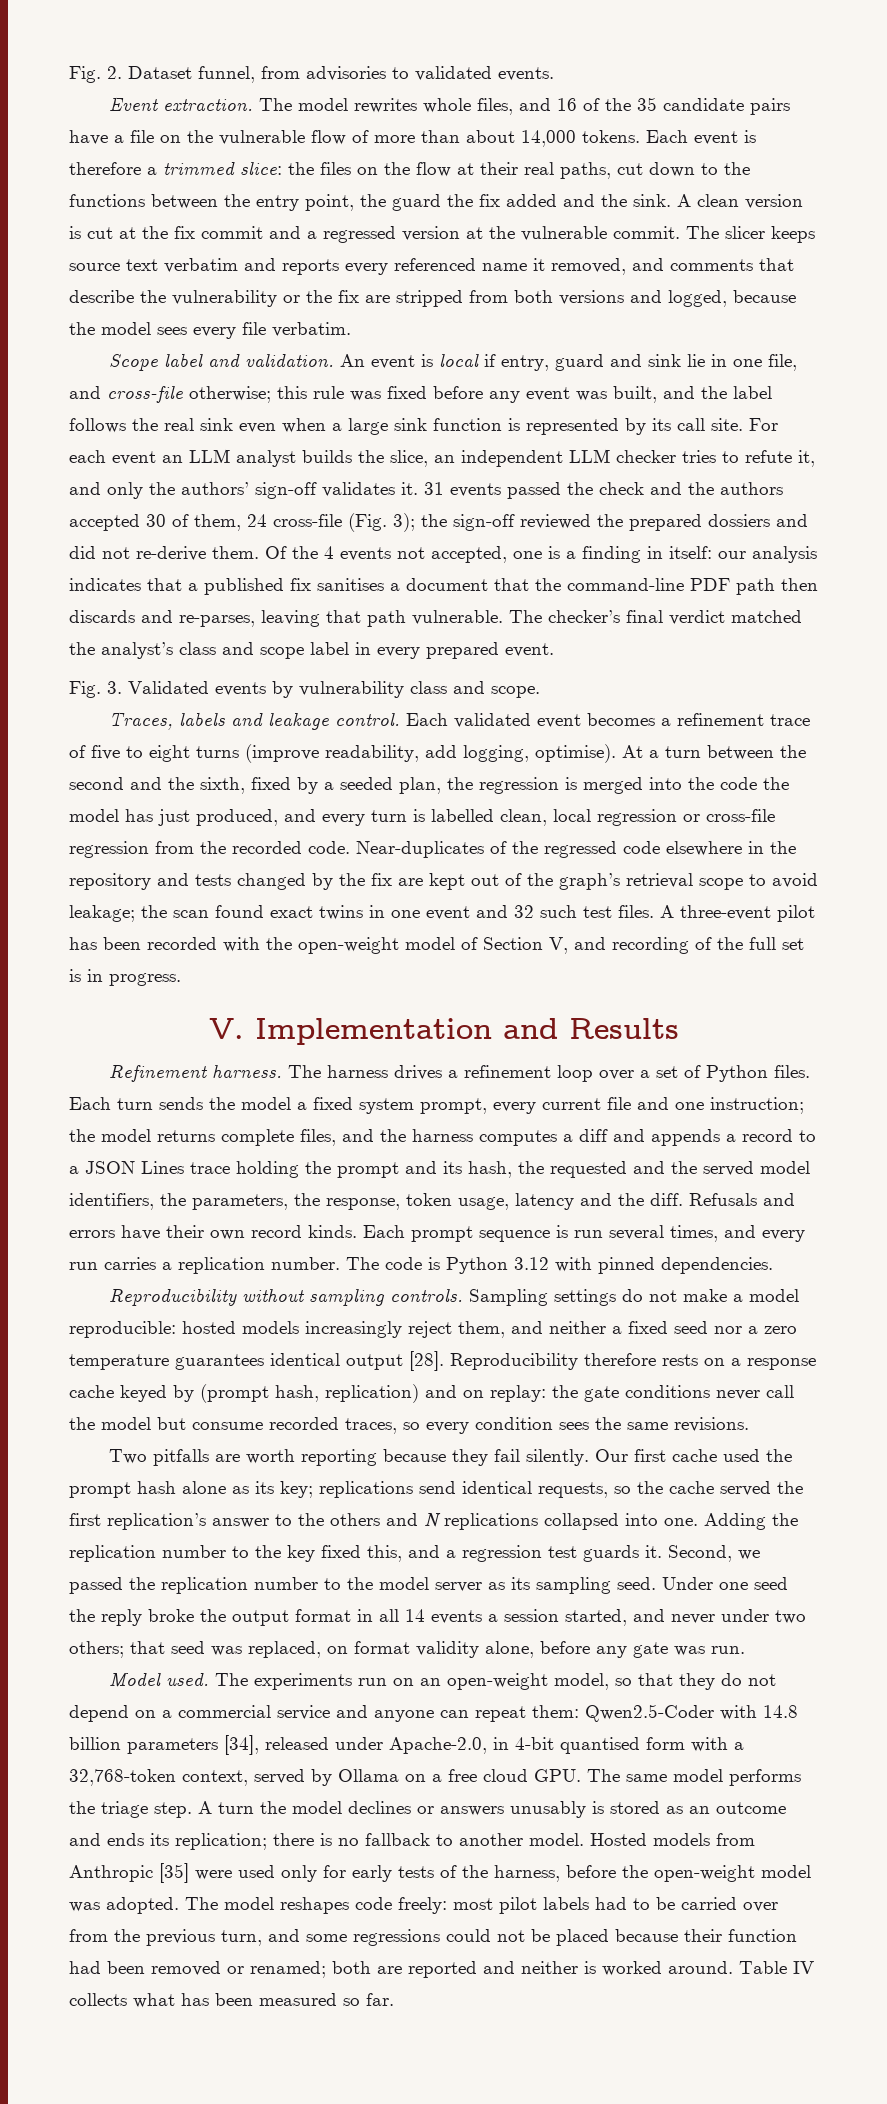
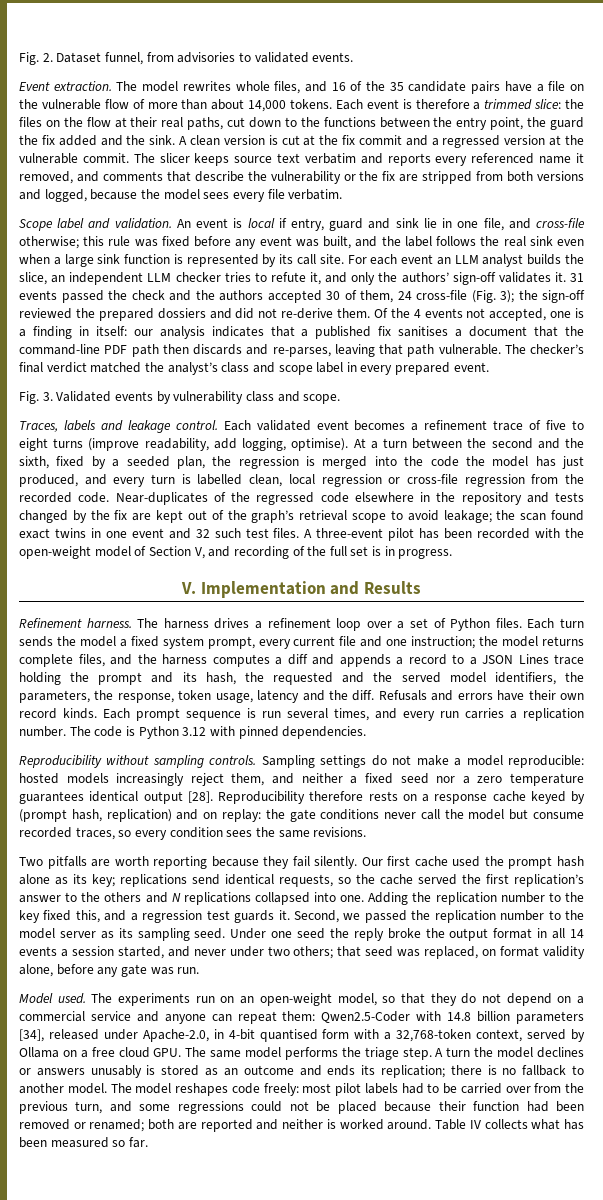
[590,1833,755,1846] [69,1863,811,1883] [69,1897,179,1914] Hosted models from Anthropic [35] were used only for early tests of the harness, before the open-weight model was adopted. -> (107, 1088) none

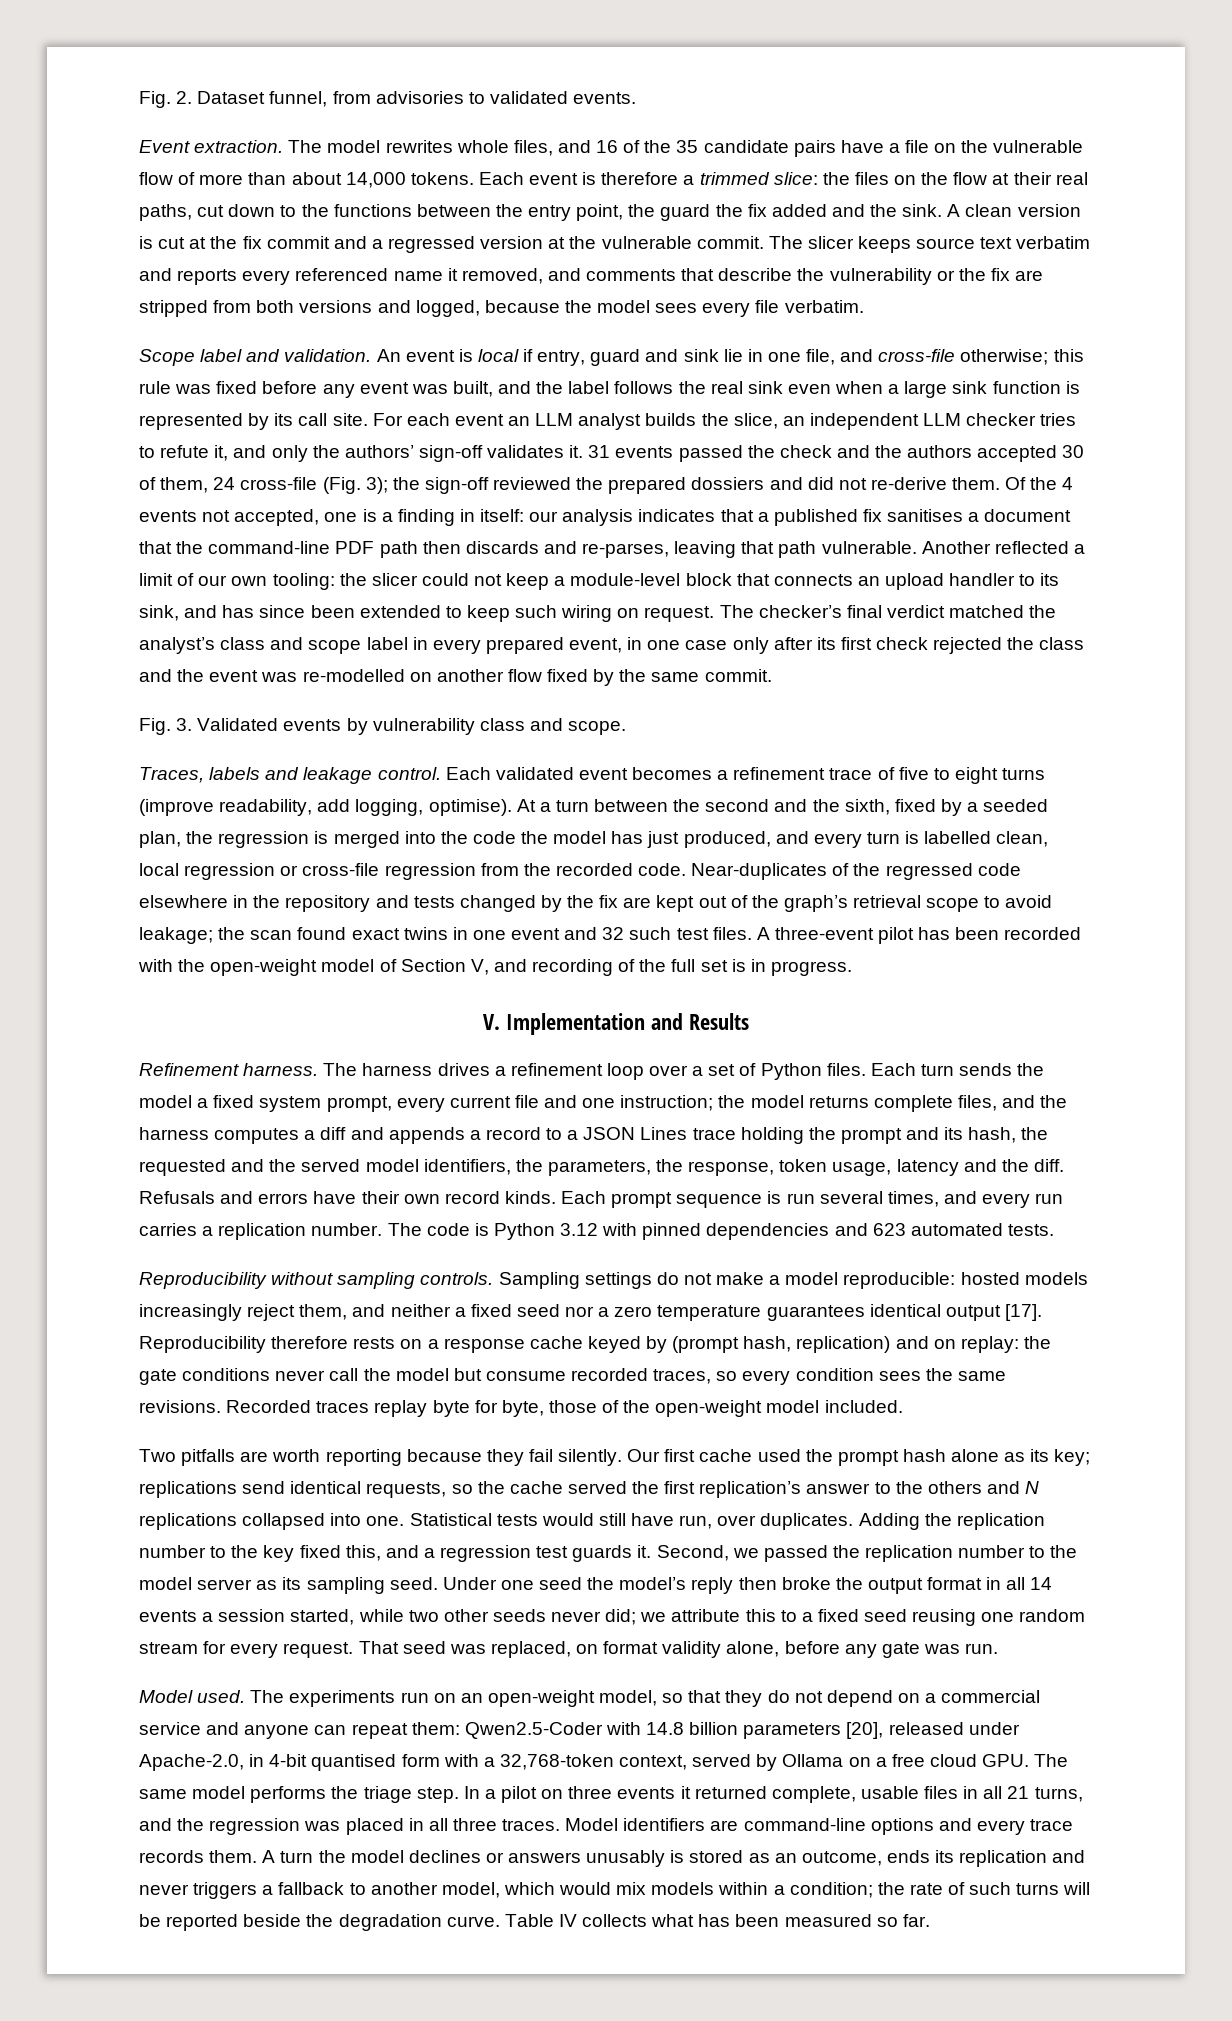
(501, 349) none -> [921,541,1085,554] [139,573,1060,590] [139,605,715,622] Another reflected a limit of our own tooling: the slicer could not keep a module-level block that connects an upload handler to its sink, and has since been extended to keep such wiring on request.
[453,362,489,372] event. -> [569,637,1085,654] [139,669,772,686] event, in one case only after its first check rejected the class and the event was re-modelled on another flow fixed by the same commit.
[282,726,367,739] dependencies. -> [706,1223,1054,1240] dependencies and 623 automated tests.
[187,791,213,803] [28]. -> [1004,1304,1042,1321] [17].
(367, 832) none -> [226,1400,903,1417] Recorded traces replay byte for byte, those of the open-weight model included.
(365, 898) none -> [409,1513,854,1530] Statistical tests would still have run, over duplicates.
[353,928,384,941] reply -> [619,1577,777,1594] model’s reply then
[167,946,362,959] and never under two others; that -> [358,1609,1086,1626] [139,1641,399,1658] while two other seeds never did; we attribute this to a fixed seed reusing one random stream for every request. That
[19,1029,44,1042] [34], -> [846,1722,884,1739] [20],
(432, 1053) none -> [463,1786,1083,1803] [139,1818,1074,1835] [139,1850,258,1863] In a pilot on three events it returned complete, usable files in all 21 turns, and the regression was placed in all three traces. Model identifiers are command-line options and every trace records them.
[243,1065,584,1078] [19,1083,584,1096] [19,1101,584,1114] [19,1119,432,1132] outcome and ends its replication; there is no fallback to another model. The model reshapes code freely: most pilot labels had to be carried over from the previous turn, and some regressions could not be placed because their function had been removed or renamed; both are reported and neither is worked around. -> [801,1850,1086,1867] [139,1882,1091,1899] [139,1914,500,1931] outcome, ends its replication and never triggers a fallback to another model, which would mix models within a condition; the rate of such turns will be reported beside the degradation curve.

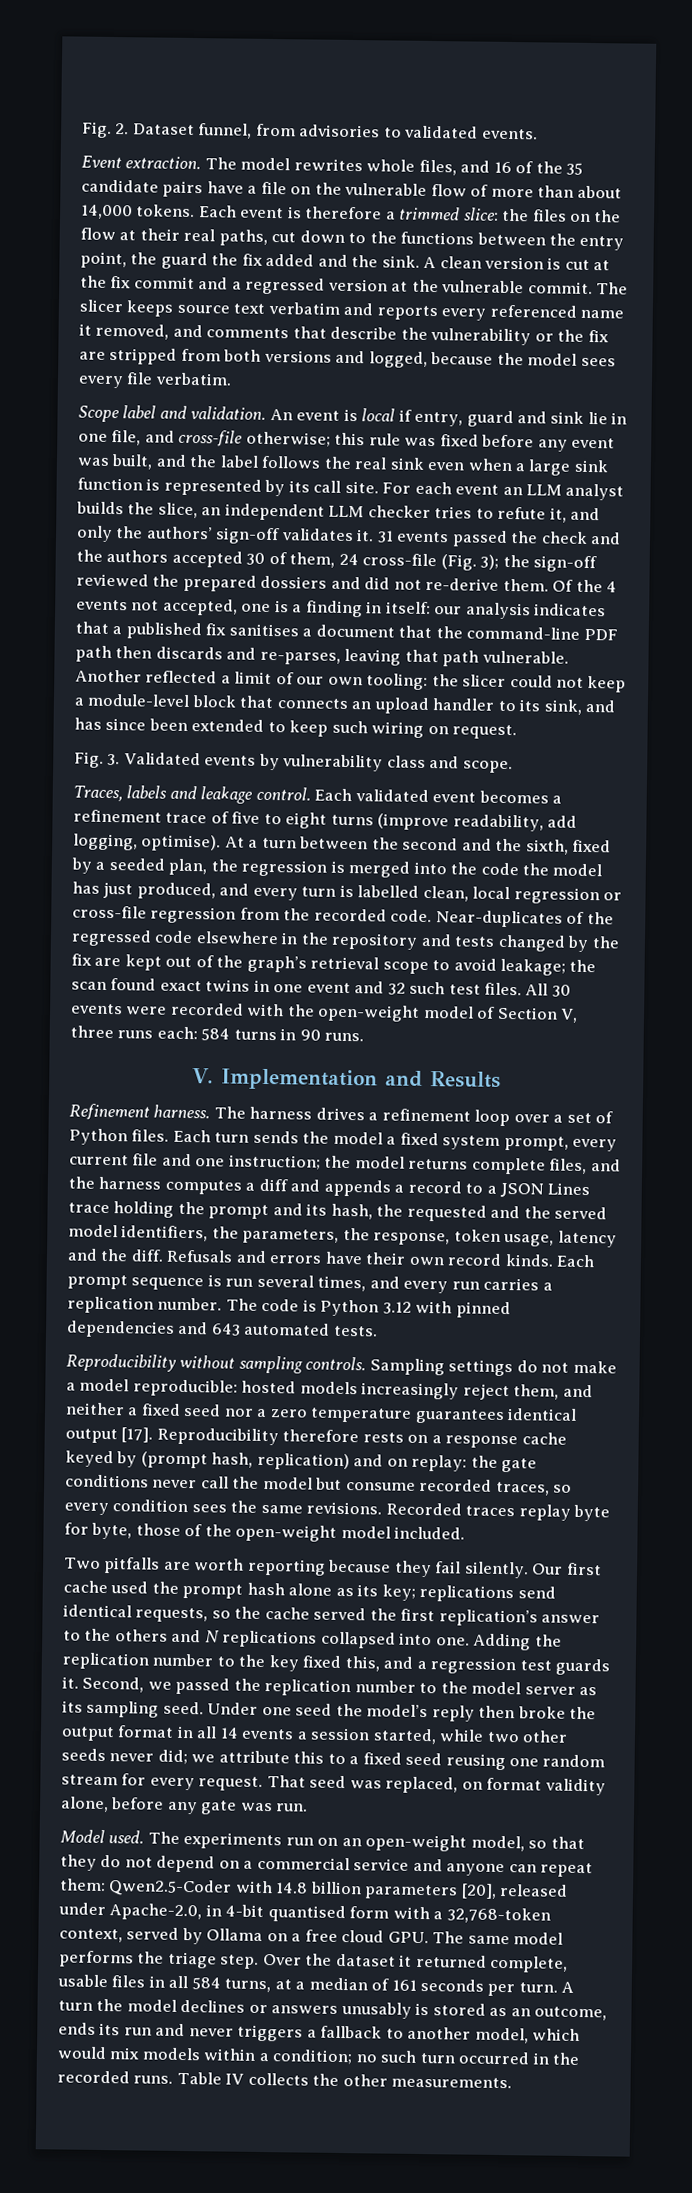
[719,605,1057,618] [139,637,1085,654] [139,669,772,686] The checker’s final verdict matched the analyst’s class and scope label in every prepared event, in one case only after its first check rejected the class and the event was re-modelled on another flow fixed by the same commit. -> (518, 732) none
[756,927,1000,944] A three-event pilot has been -> [525,983,571,997] [71,1003,168,1015] All 30 events were
[493,959,852,976] and recording of the full set is in progress. -> [70,1025,365,1042] three runs each: 584 turns in 90 runs.
[872,1223,906,1236] 623 -> [210,1323,241,1336] 643
[409,1513,854,1530] Statistical tests would still have run, over duplicates. -> (470, 1641) none
[463,1786,676,1803] In a pilot on three events -> [262,1953,396,1967] Over the dataset
[1007,1786,1083,1802] [139,1818,1074,1835] [139,1850,258,1863] 21 turns, and the regression was placed in all three traces. Model identifiers are command-line options and every trace records them. -> [191,1977,558,1997] 584 turns, at a median of 161 seconds per turn.
[959,1850,1048,1867] replication -> [123,2027,152,2036] run
[877,1882,1091,1895] [139,1914,930,1931] the rate of such turns will be reported beside the degradation curve. Table IV collects what has been measured so far. -> [355,2050,580,2066] [57,2070,513,2089] no such turn occurred in the recorded runs. Table IV collects the other measurements.

